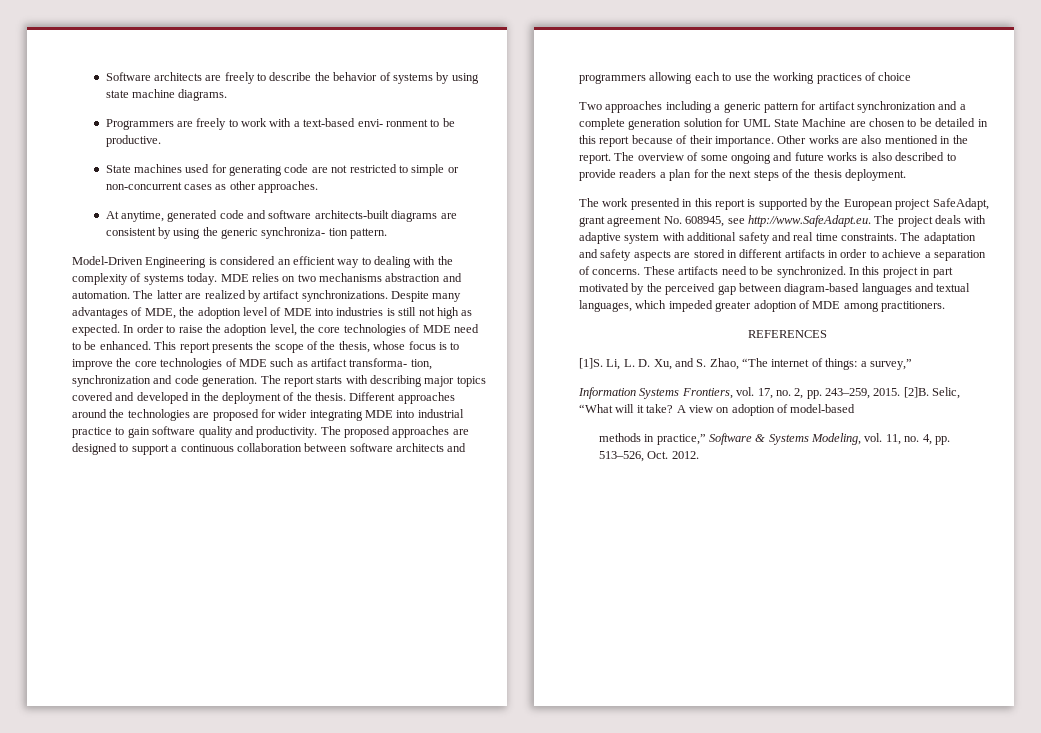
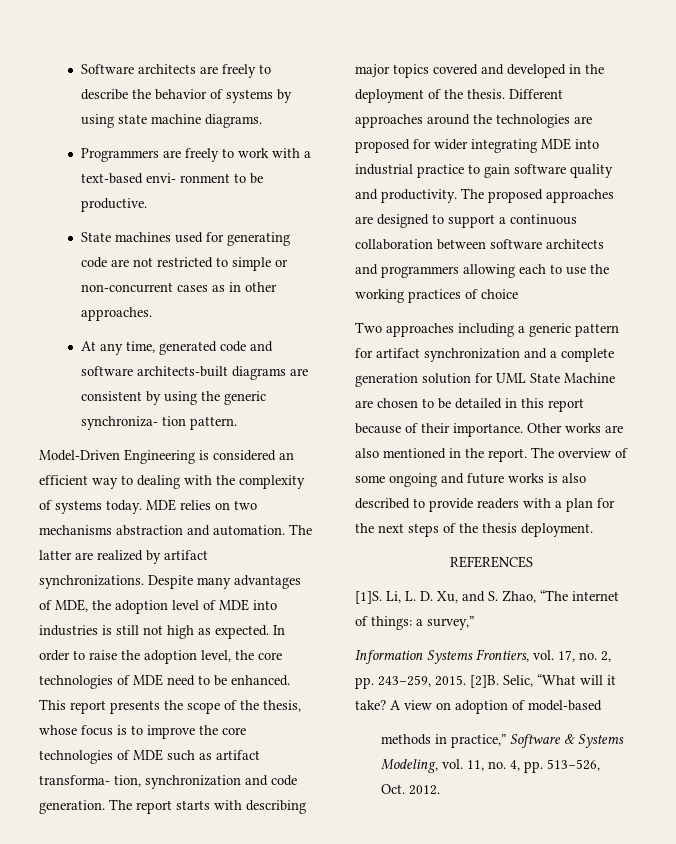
(227, 187) none -> [229,282,242,292] in
[120,211,164,222] anytime, -> [100,341,156,355] any time,
(657, 173) none -> [523,498,551,508] with
[579,198,989,210] [579,215,987,227] [579,232,976,244] [579,249,986,261] [579,266,953,278] [579,283,971,295] [579,300,945,312] // The work presented in this report is supported by the European project SafeAdapt, grant agreement No. 608945, see http://www.SafeAdapt.eu. The project deals with adaptive system with additional safety and real time constraints. The adaptation and safety aspects are stored in different artifacts in order to achieve a separation of concerns. These artifacts need to be synchronized. In this project in part motivated by the perceived gap between diagram-based languages and textual languages, which impeded greater adoption of MDE among practitioners. -> (593, 530) none

